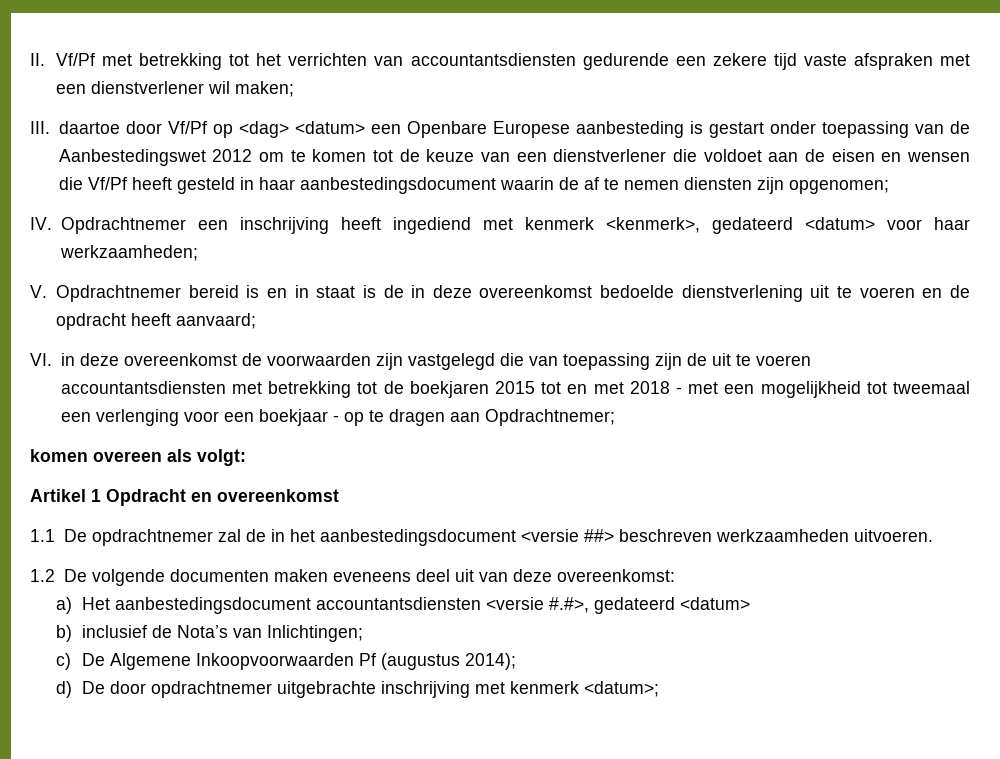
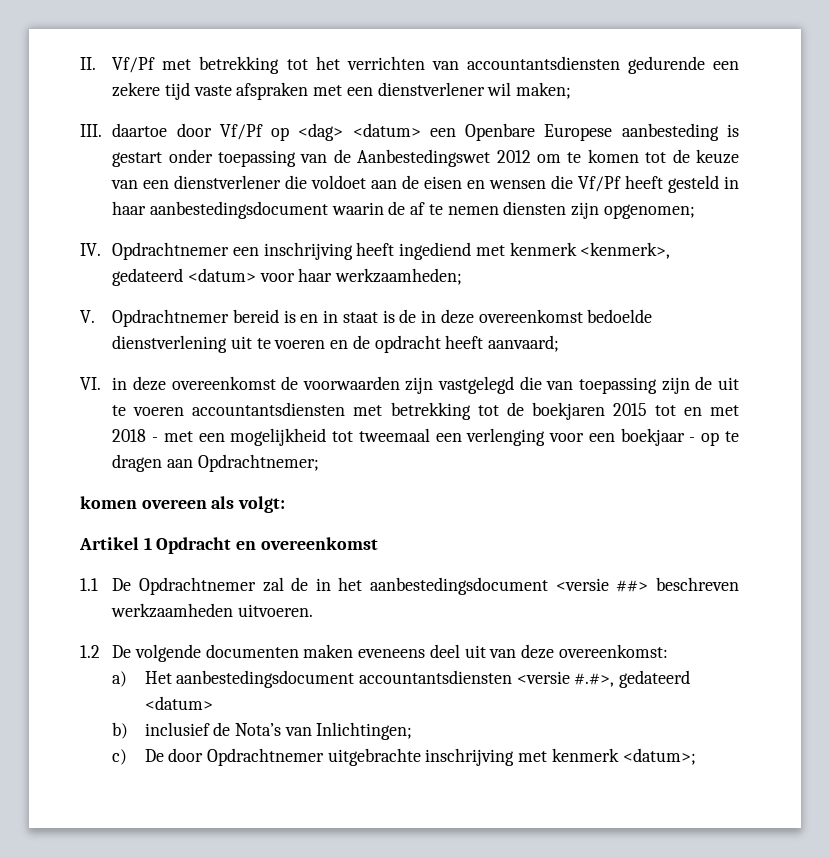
[91,529,213,546] opdrachtnemer -> [138,577,256,595] Opdrachtnemer
[109,653,516,670] [55,681,272,698] Algemene Inkoopvoorwaarden Pf (augustus 2014); // d) De door opdrachtnemer -> [168,748,324,766] door Opdrachtnemer

